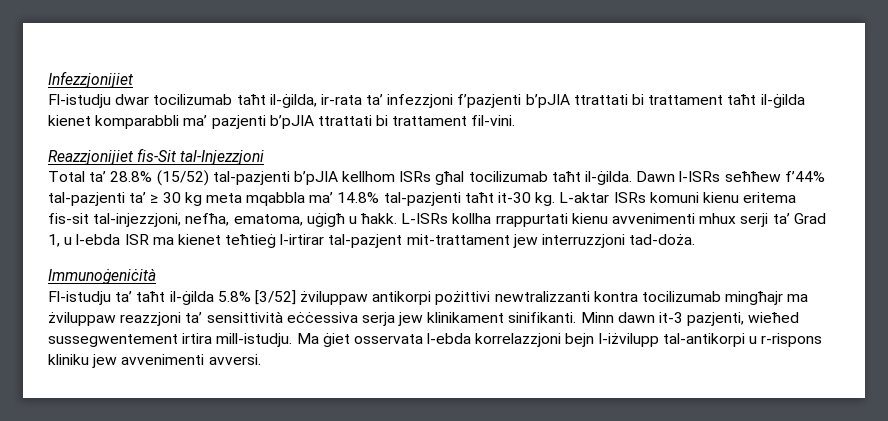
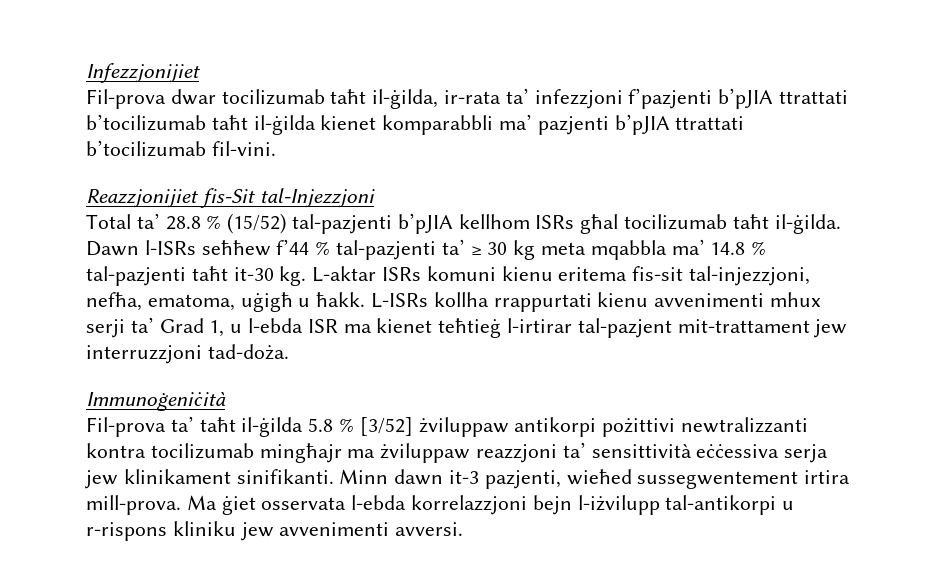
[48,94,111,108] Fl-istudju -> [86,89,166,109] Fil-prova
[632,94,724,105] bi trattament -> [86,114,206,131] b’tocilizumab
[376,115,468,126] bi trattament -> [86,140,206,157] b’tocilizumab
[110,171,153,182] 28.8% -> [165,215,222,230] 28.8 %
[784,171,825,182] f’44% -> [276,239,331,255] f’44 %
[337,192,380,203] 14.8% -> [710,241,767,255] 14.8 %
[48,291,111,305] Fl-istudju -> [86,417,166,437] Fil-prova
[217,291,251,302] 5.8% -> [308,418,355,432] 5.8 %
[216,333,293,347] mill-istudju. -> [86,495,181,515] mill-prova.

